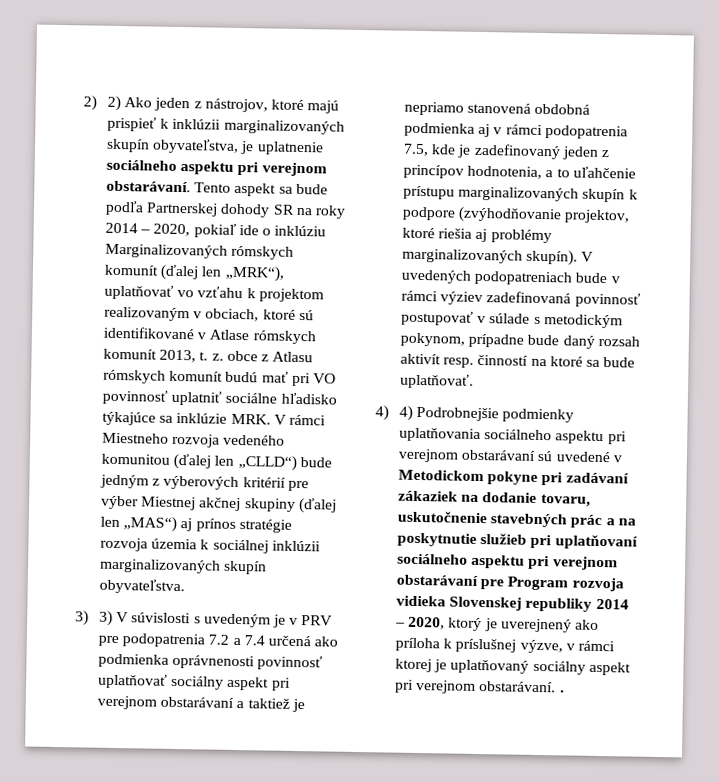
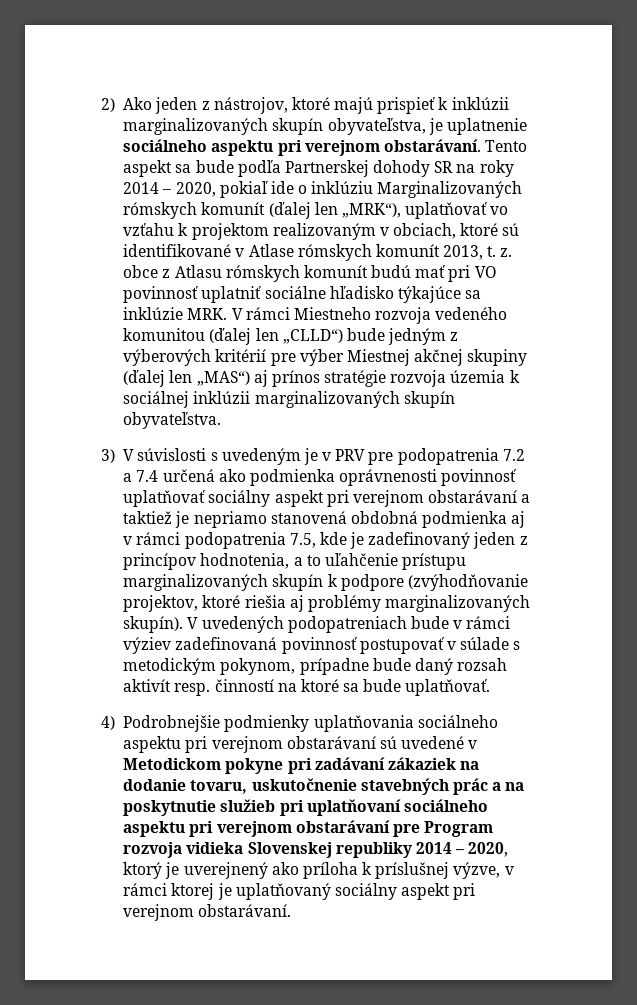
[83,95,121,112] 2) 2) -> [101,98,115,112] 2)
[98,610,113,626] 3) -> (115, 456) none
[398,405,413,421] 4) -> (115, 723) none
[559,689,565,693] . -> (292, 910) none

